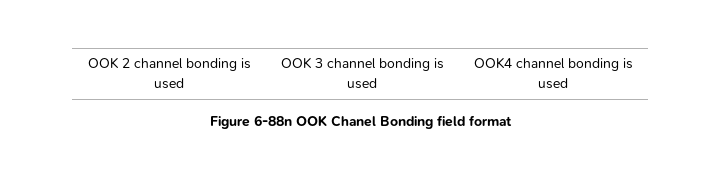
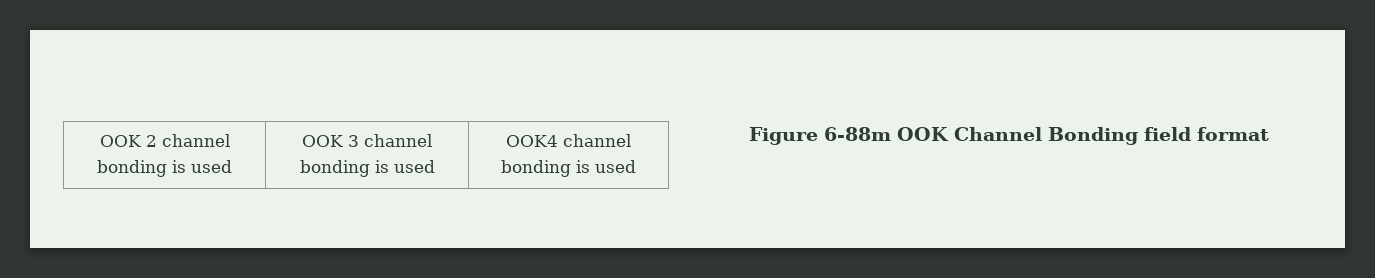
[253,115,376,127] 6-88n OOK Chanel -> [824,127,1042,141] 6-88m OOK Channel

